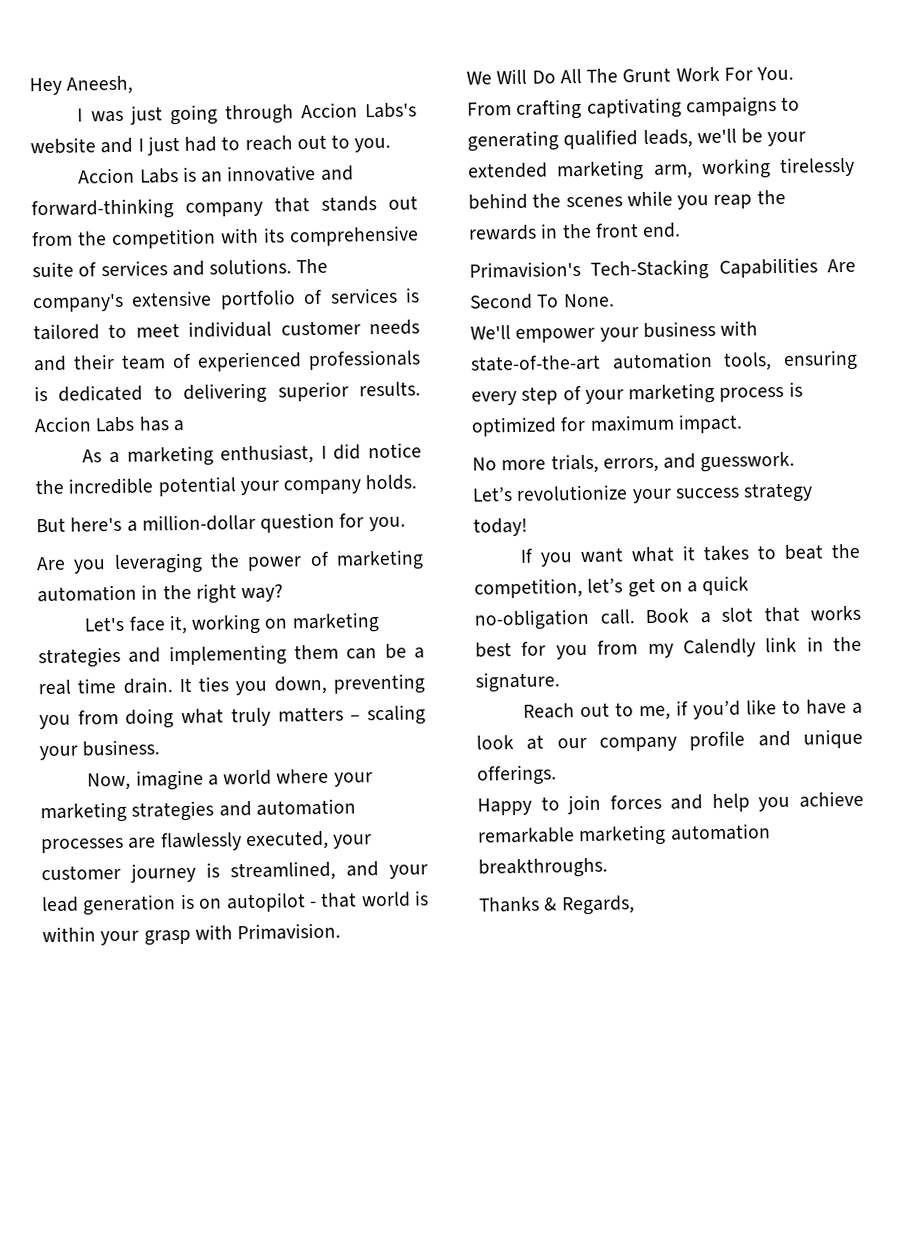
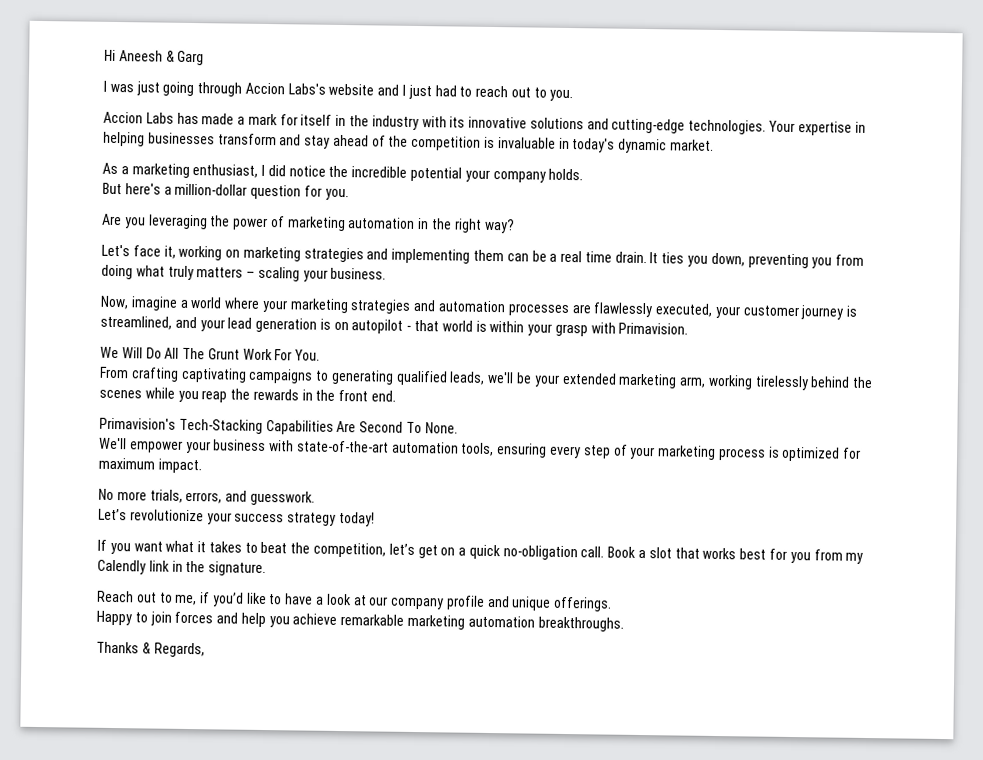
[29,75,134,96] Hey Aneesh, -> [104,49,205,66] Hi Aneesh & Garg
[182,164,354,183] [31,195,418,221] [32,225,419,250] [32,258,329,278] [32,287,420,313] [33,319,420,341] [33,349,421,372] [34,381,421,404] [34,416,185,433] is an innovative and forward-thinking company that stands out from the competition with its comprehensive suite of services and solutions. The company's extensive portfolio of services is tailored to meet individual customer needs and their team of experienced professionals is dedicated to delivering superior results. Accion Labs has a -> [176,112,866,136] [103,131,714,154] has made a mark for itself in the industry with its innovative solutions and cutting-edge technologies. Your expertise in helping businesses transform and stay ahead of the competition is invaluable in today's dynamic market.

